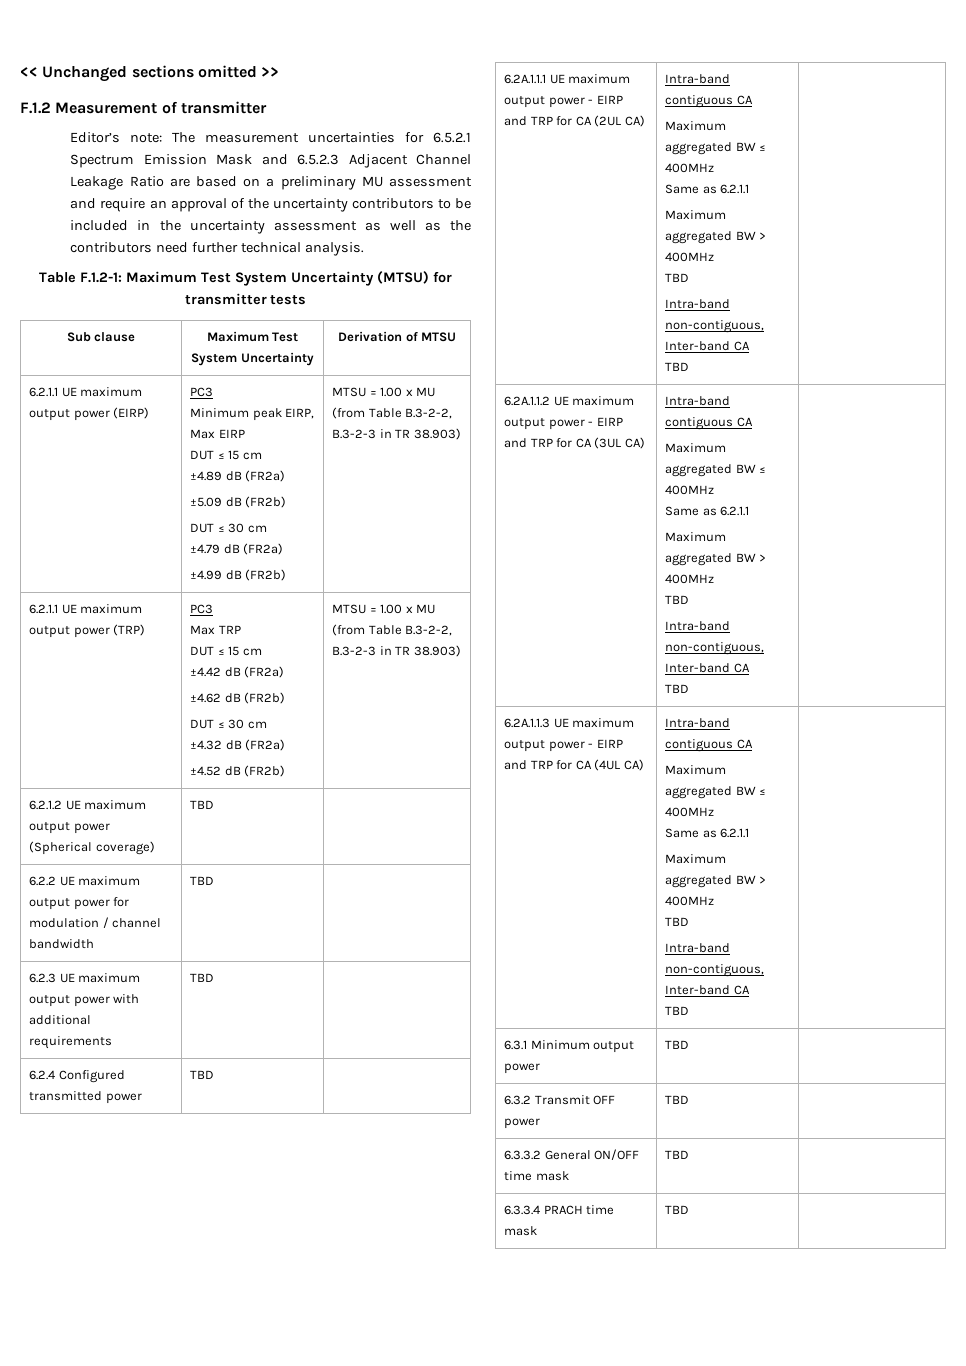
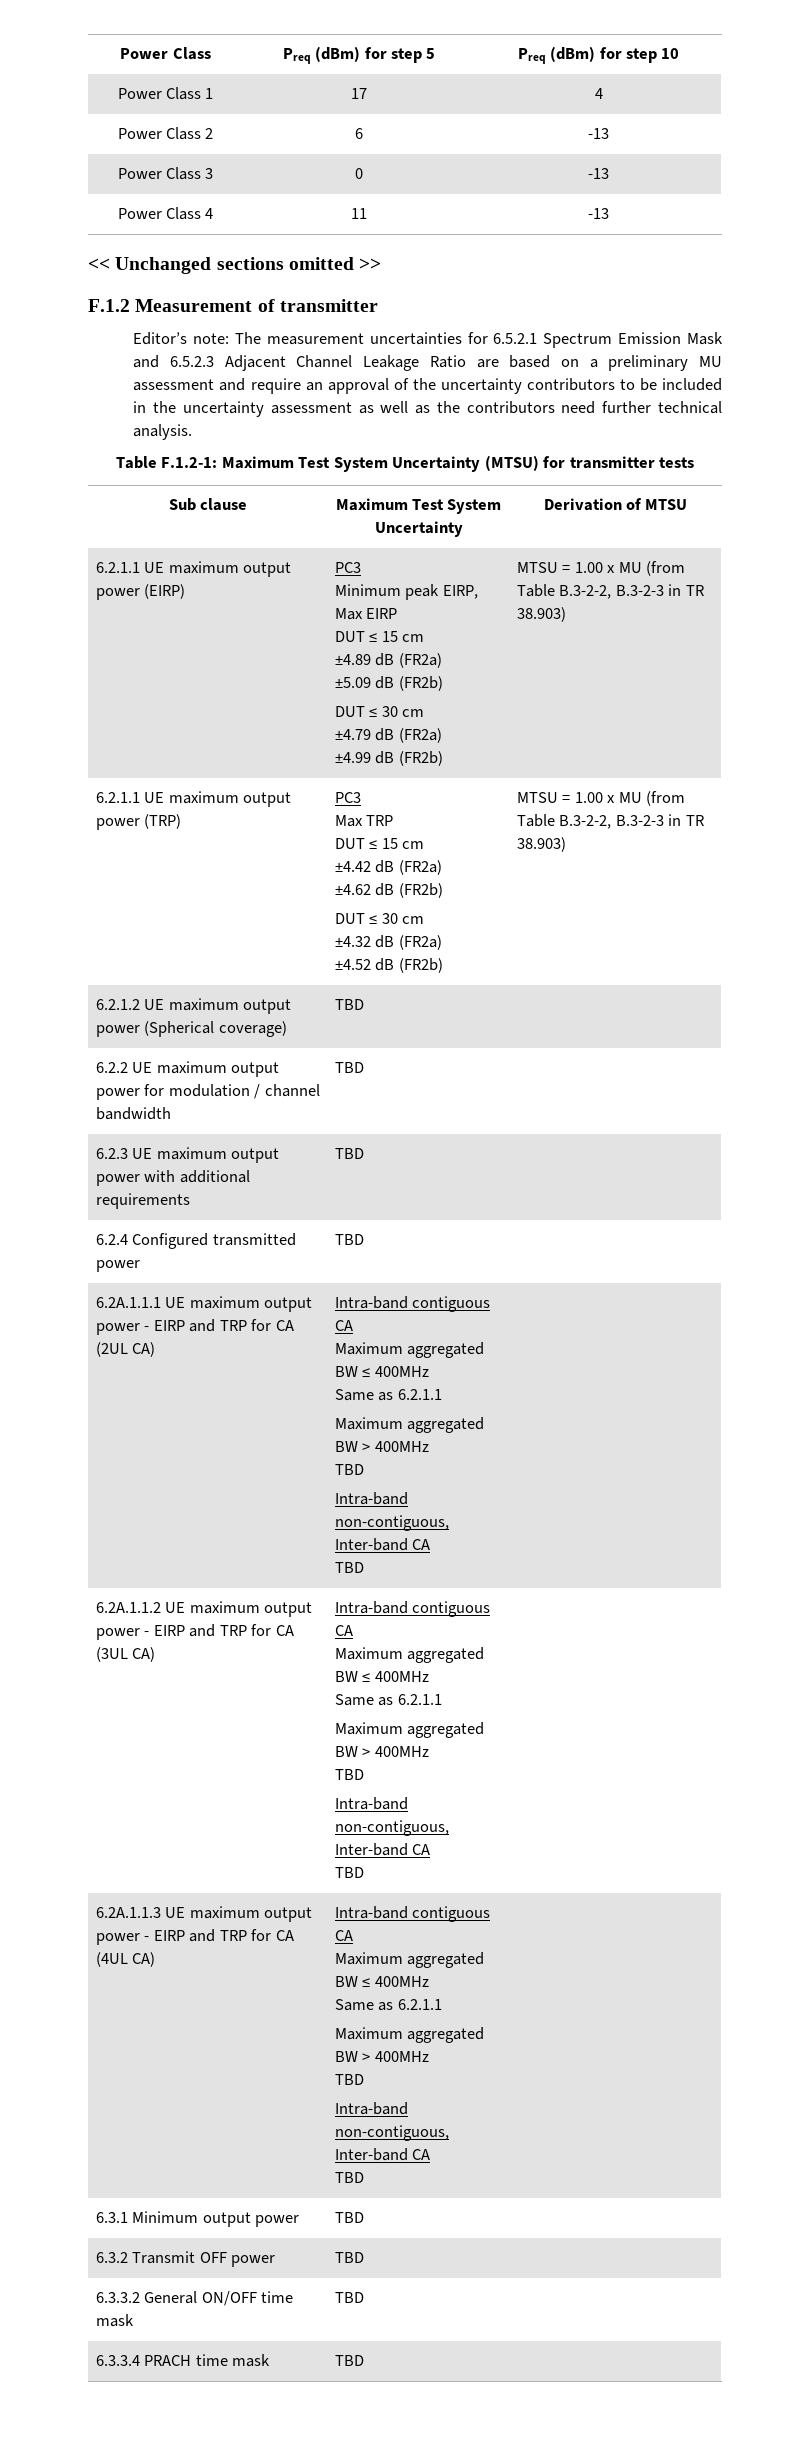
(20, 72) none -> [120,47,211,60] [282,46,436,64] [517,46,680,64] [117,87,214,100] [351,88,367,99] [594,88,603,99] [117,127,214,140] [355,128,363,139] [588,128,609,139] [117,167,214,180] [355,168,363,179] [588,168,609,179] [117,207,214,220] [351,208,367,219] [588,208,609,219] Power Class | Preq (dBm) for step 5 | Preq (dBm) for step 10 // Power Class 1 | 17 | 4 // Power Class 2 | 6 | -13 // Power Class 3 | 0 | -13 // Power Class 4 | 11 | -13 //

